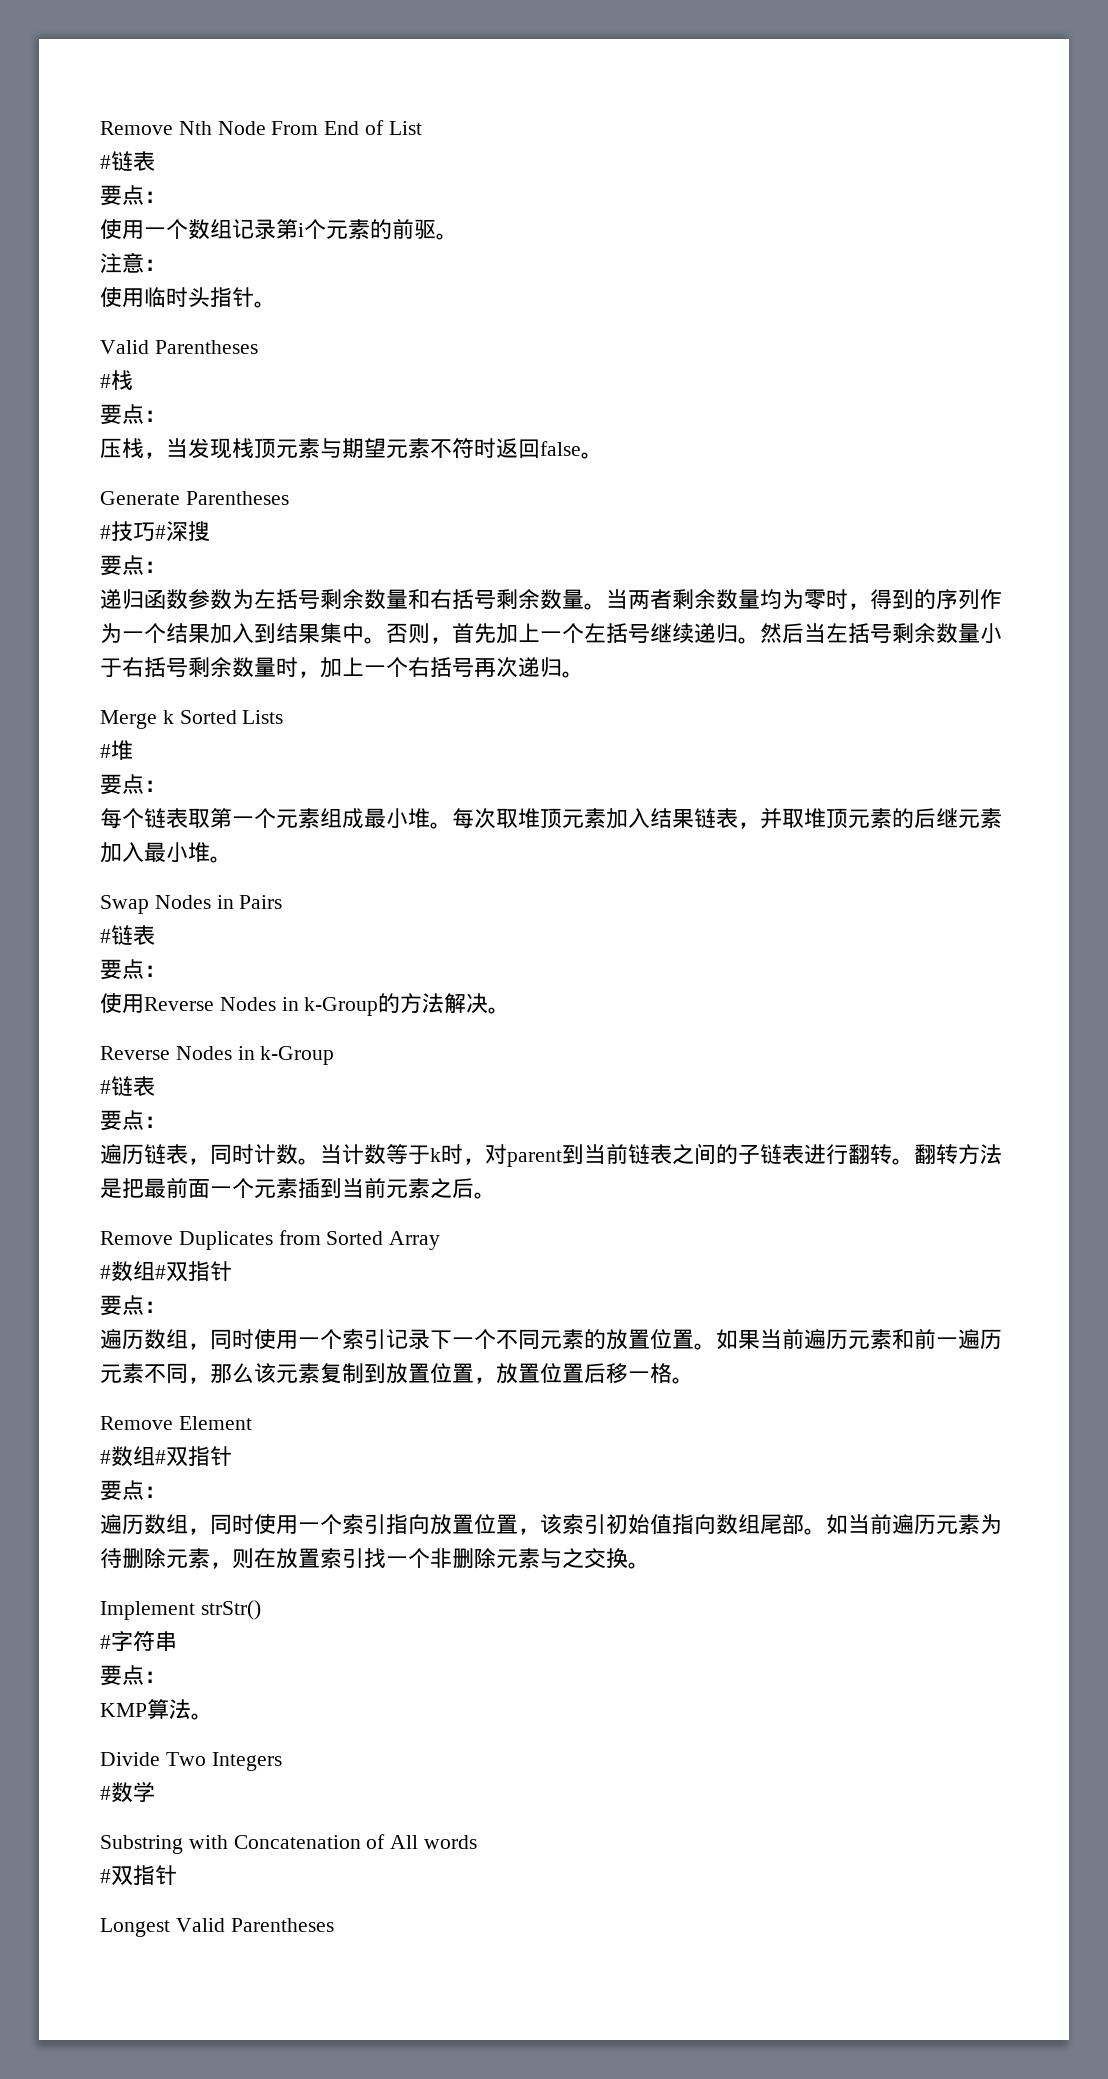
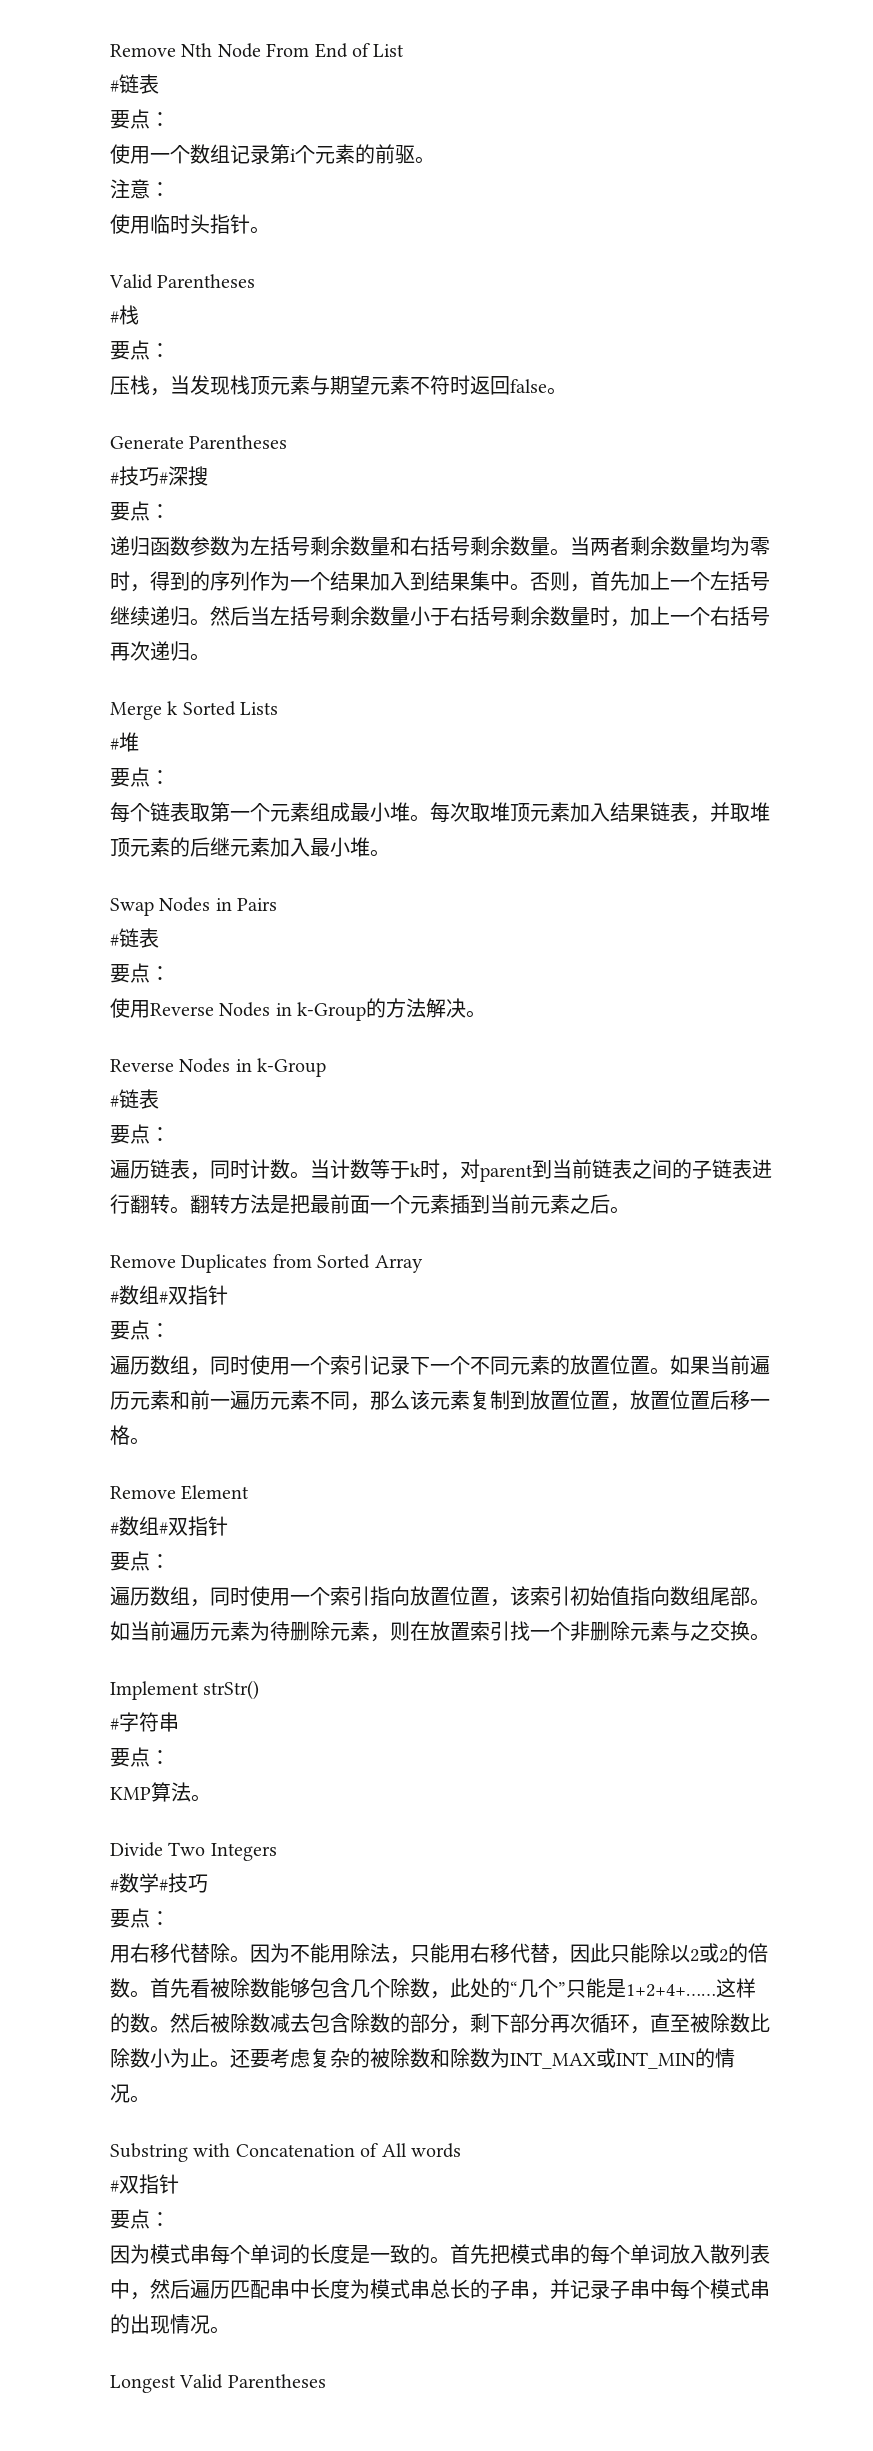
(155, 1792) none -> [159,1873,208,1893] [110,1908,170,1928] [110,1943,768,1964] [110,1978,756,1999] [110,2013,770,2034] [110,2048,735,2069] [110,2084,150,2103] #技巧 // 要点： // 用右移代替除。因为不能用除法，只能用右移代替，因此只能除以2或2的倍数。首先看被除数能够包含几个除数，此处的“几个”只能是1+2+4+……这样的数。然后被除数减去包含除数的部分，剩下部分再次循环，直至被除数比除数小为止。还要考虑复杂的被除数和除数为INT_MAX或INT_MIN的情况。
(177, 1875) none -> [110,2209,170,2229] [110,2244,770,2265] [110,2279,770,2300] [110,2314,230,2334] // 要点： // 因为模式串每个单词的长度是一致的。首先把模式串的每个单词放入散列表中，然后遍历匹配串中长度为模式串总长的子串，并记录子串中每个模式串的出现情况。

